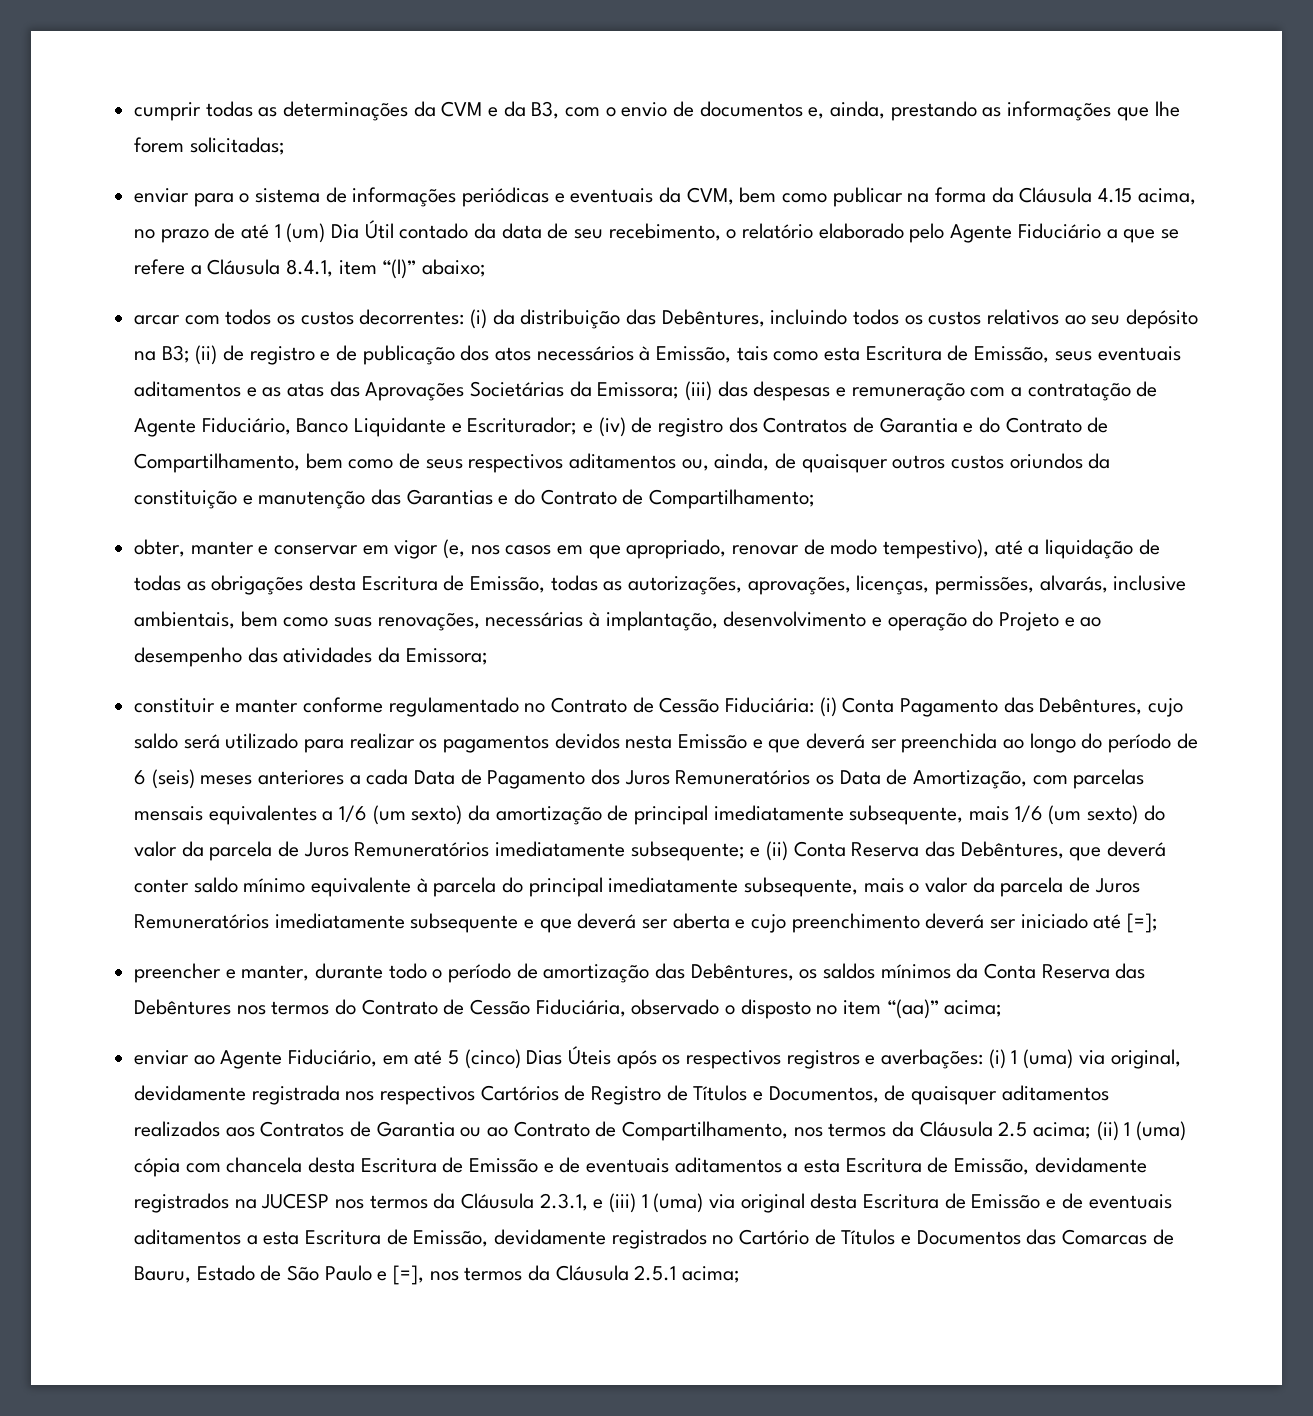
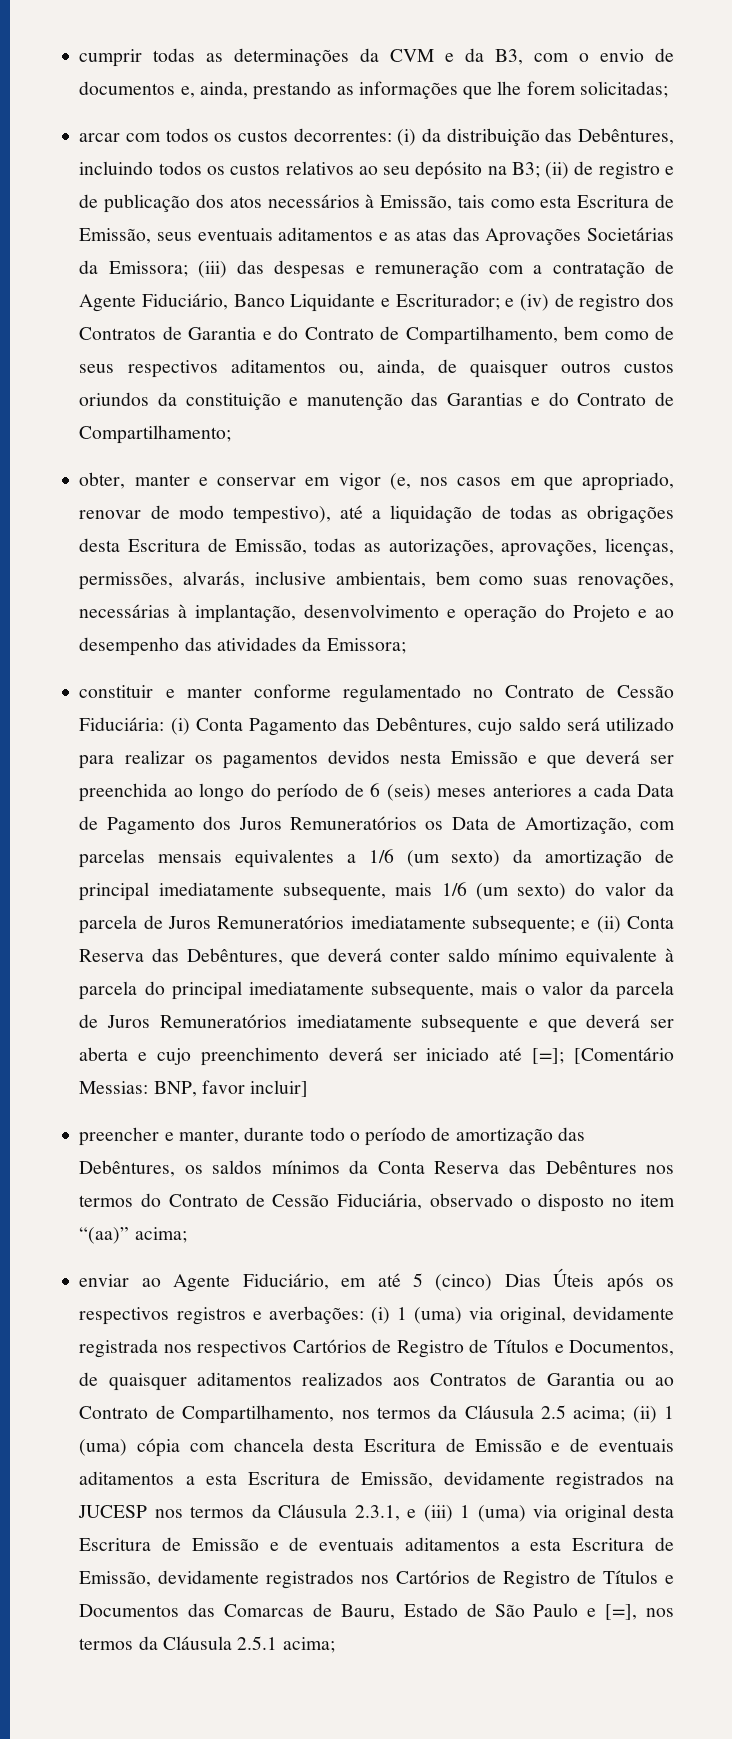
[134,187,1196,207] [134,220,1179,243] [134,259,487,279] // enviar para o sistema de informações periódicas e eventuais da CVM, bem como publicar na forma da Cláusula 4.15 acima, no prazo de até 1 (um) Dia Útil contado da data de seu recebimento, o relatório elaborado pelo Agente Fiduciário a que se refere a Cláusula 8.4.1, item “(l)” abaixo; -> (668, 89) none
(1159, 923) none -> [574,1047,675,1064] [79,1080,309,1097] [Comentário Messias: BNP, favor incluir]
[712,1229,810,1245] no Cartório -> [361,1570,571,1589] nos Cartórios de Registro

